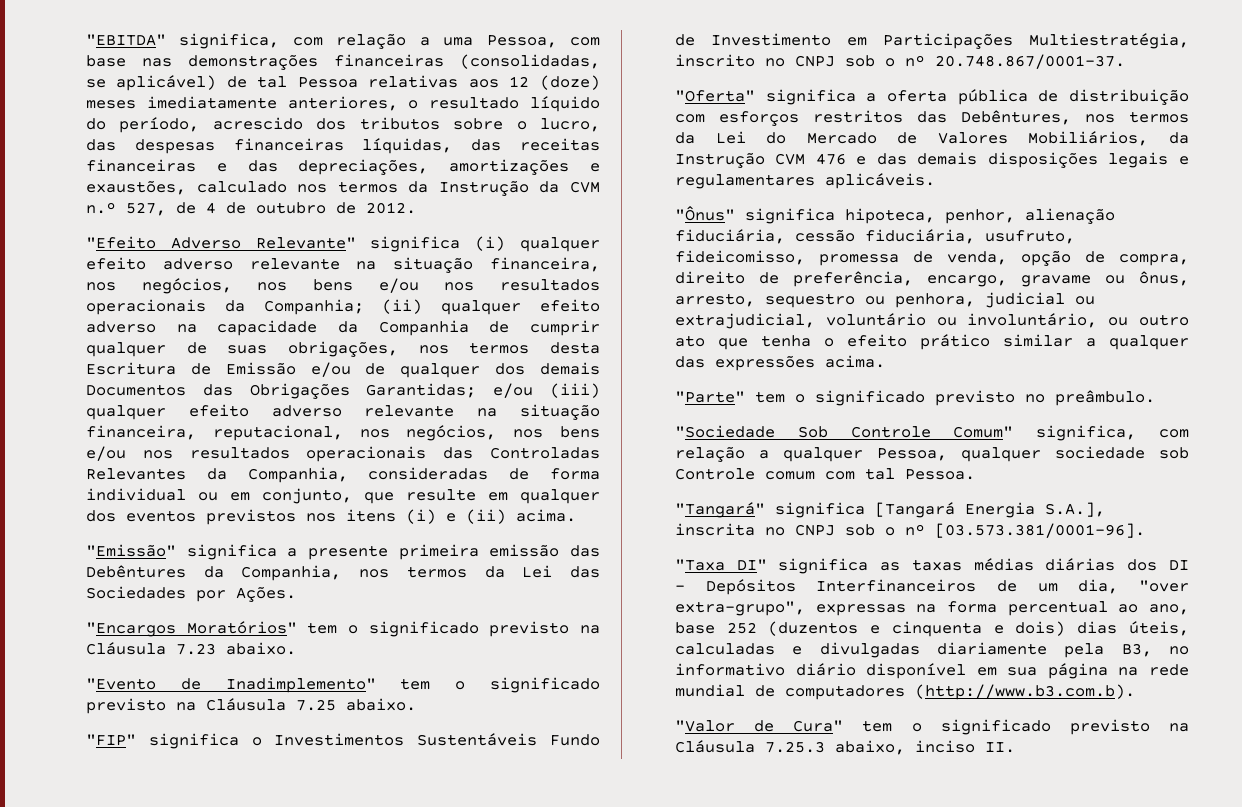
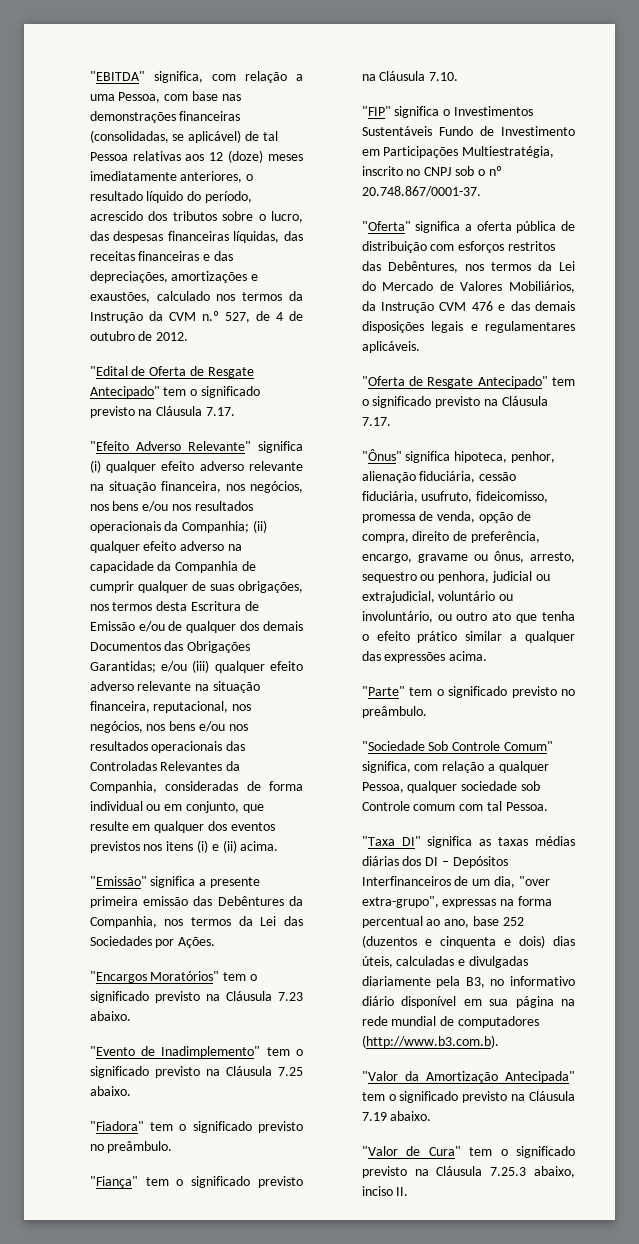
(416, 208) none -> [89,366,254,378] [89,386,260,398] [89,406,235,418] // "Edital de Oferta de Resgate Antecipado" tem o significado previsto na Cláusula 7.17.
(416, 704) none -> [89,1121,303,1133] [89,1141,173,1153] [89,1176,303,1188] [361,71,459,81] // "Fiadora" tem o significado previsto no preâmbulo. // "Fiança" tem o significado previsto na Cláusula 7.10.
(935, 181) none -> [361,376,575,388] [361,396,548,408] [361,417,391,426] // "Oferta de Resgate Antecipado" tem o significado previsto na Cláusula 7.17.
[674,502,1105,518] [674,523,1145,538] // "Tangará" significa [Tangará Energia S.A.], inscrita no CNPJ sob o nº [03.573.381/0001-96]. -> (548, 806) none
(1135, 692) none -> [361,1071,575,1083] [361,1091,575,1103] [361,1111,432,1121] // "Valor da Amortização Antecipada" tem o significado previsto na Cláusula 7.19 abaixo.

